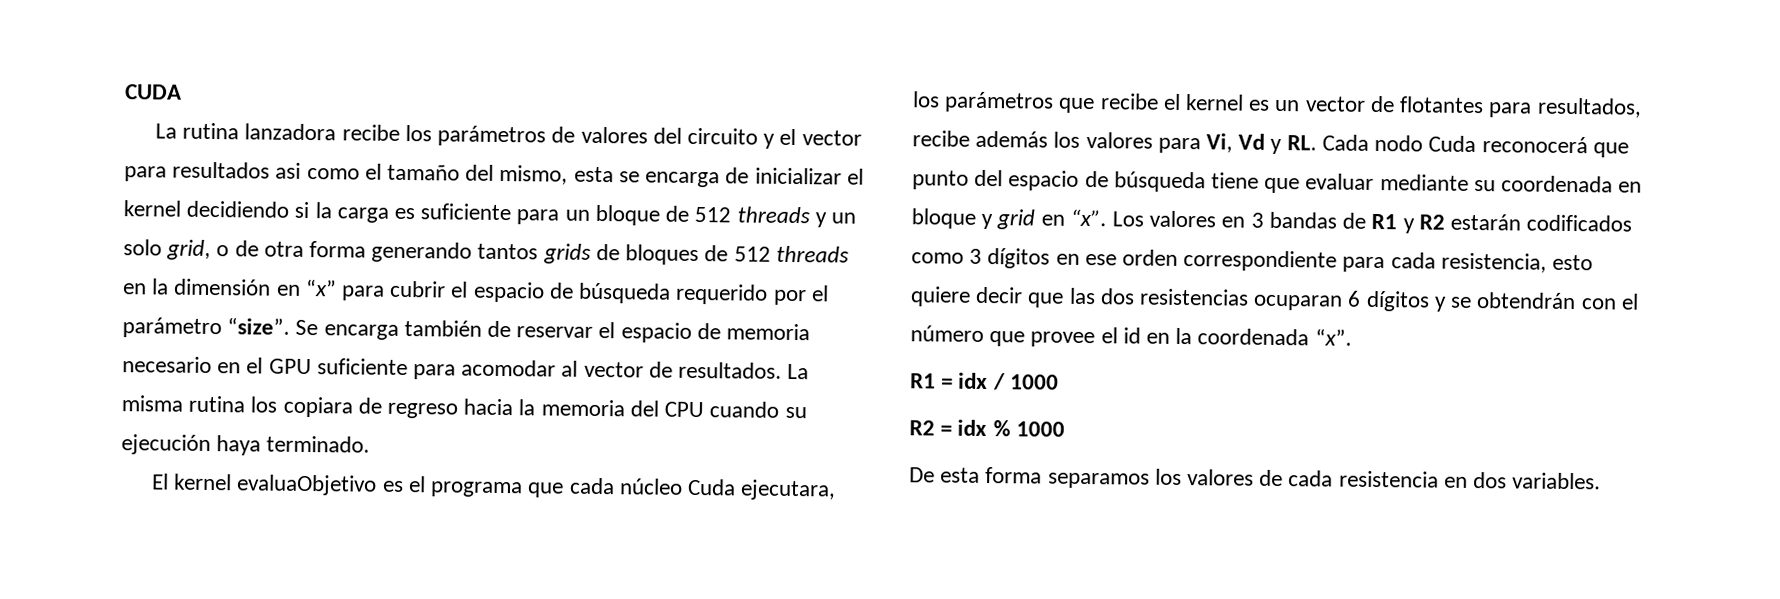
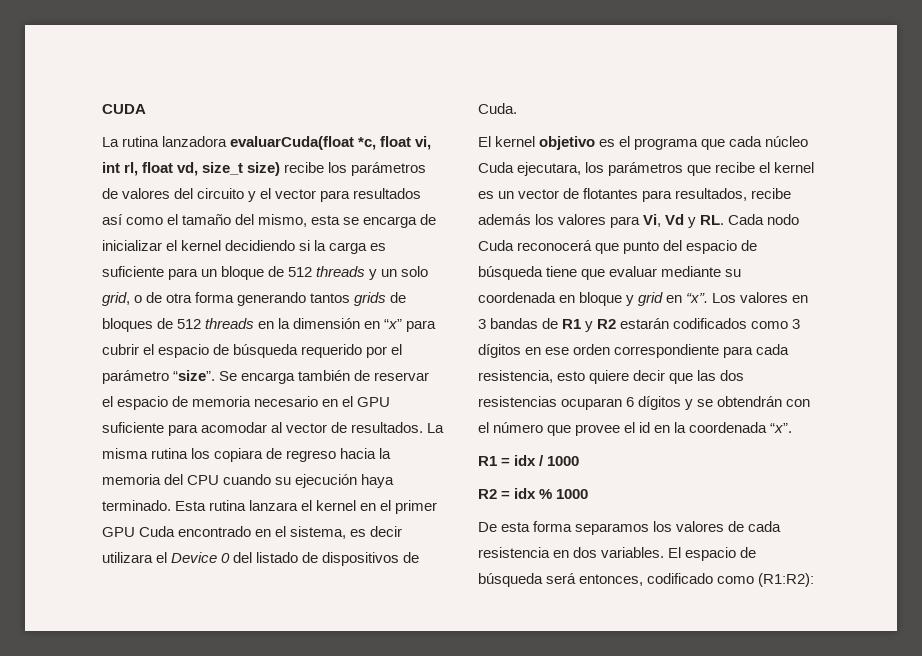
(337, 132) none -> [230,136,432,150] [102,162,281,176] evaluarCuda(float *c, float vi, int rl, float vd, size_t size)
[275,162,302,179] asi -> [102,214,123,225] así
(371, 444) none -> [175,500,438,514] [102,526,403,539] [102,552,420,566] [478,103,517,114] Esta rutina lanzara el kernel en el primer GPU Cuda encontrado en el sistema, es decir utilizara el Device 0 del listado de dispositivos de Cuda.
[236,474,378,496] evaluaObjetivo -> [539,136,596,150] objetivo
(1602, 481) none -> [668,547,757,561] [478,573,815,587] El espacio de búsqueda será entonces, codificado como (R1:R2):

